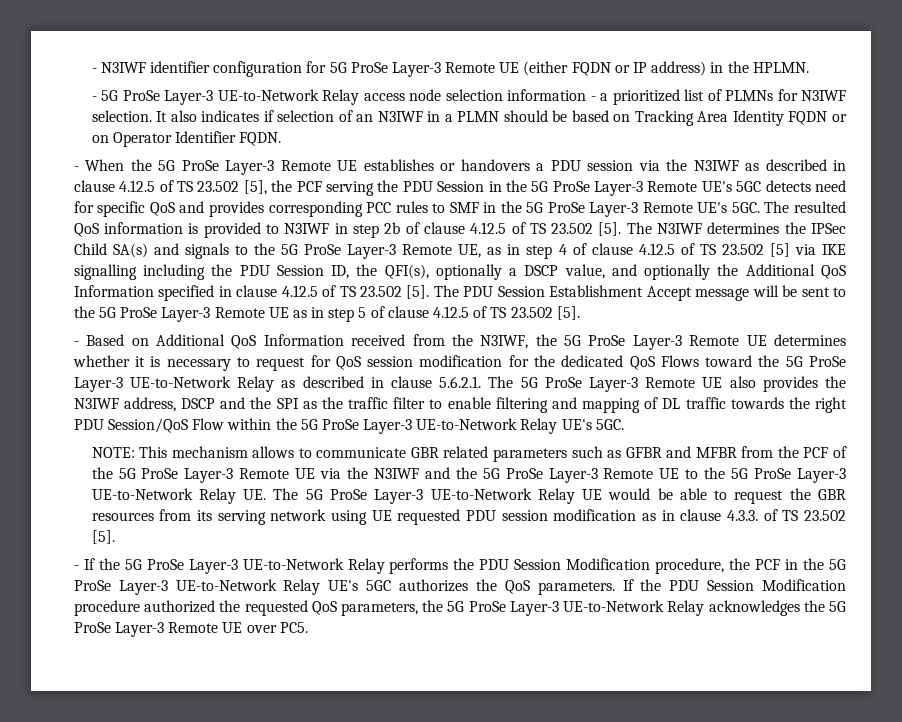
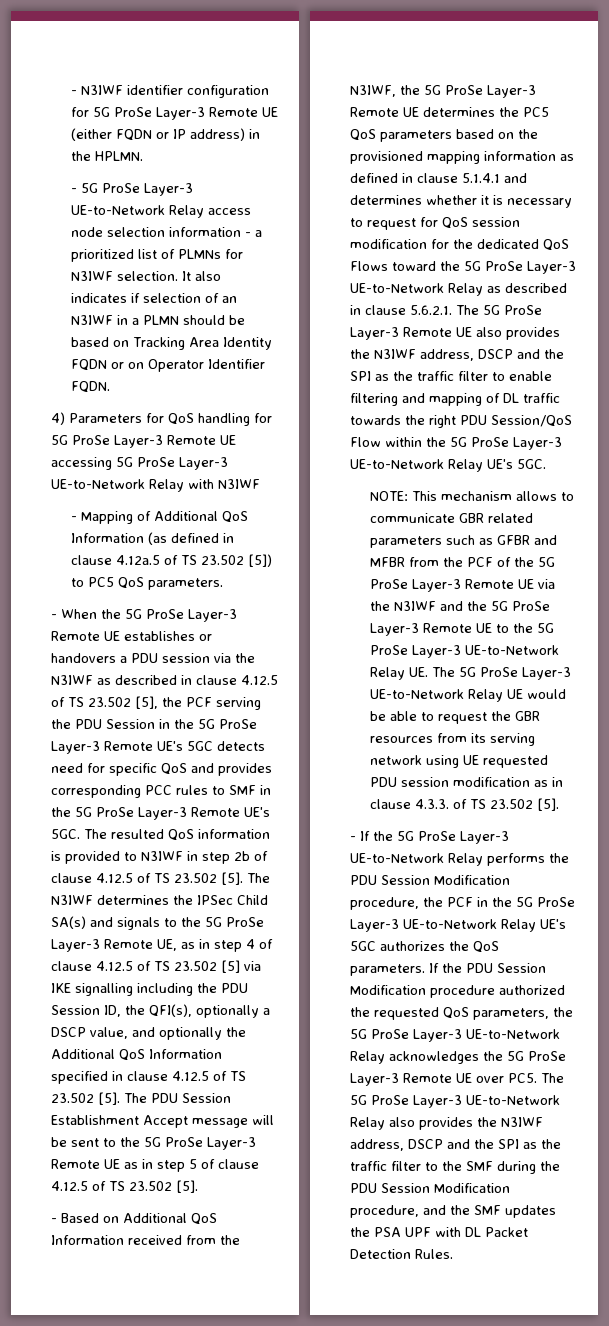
(282, 139) none -> [51,412,273,426] [51,435,237,448] [51,457,229,470] [51,479,261,492] [71,511,249,524] [71,532,235,545] [71,554,273,567] [71,577,224,590] // 4) Parameters for QoS handling for 5G ProSe Layer-3 Remote UE accessing 5G ProSe Layer-3 UE-to-Network Relay with N3IWF // - Mapping of Additional QoS Information (as defined in clause 4.12a.5 of TS 23.502 [5]) to PC5 QoS parameters.
(846, 340) none -> [499,107,550,117] [350,129,539,142] [350,151,575,164] [350,173,528,183] [350,195,423,205] the PC5 QoS parameters based on the provisioned mapping information as defined in clause 5.1.4.1 and determines
(308, 627) none -> [541,1073,565,1083] [350,1095,561,1108] [350,1117,544,1130] [350,1139,562,1151] [350,1161,561,1174] [350,1183,511,1193] [350,1205,557,1218] [350,1227,529,1237] [350,1249,454,1259] The 5G ProSe Layer-3 UE-to-Network Relay also provides the N3IWF address, DSCP and the SPI as the traffic filter to the SMF during the PDU Session Modification procedure, and the SMF updates the PSA UPF with DL Packet Detection Rules.

